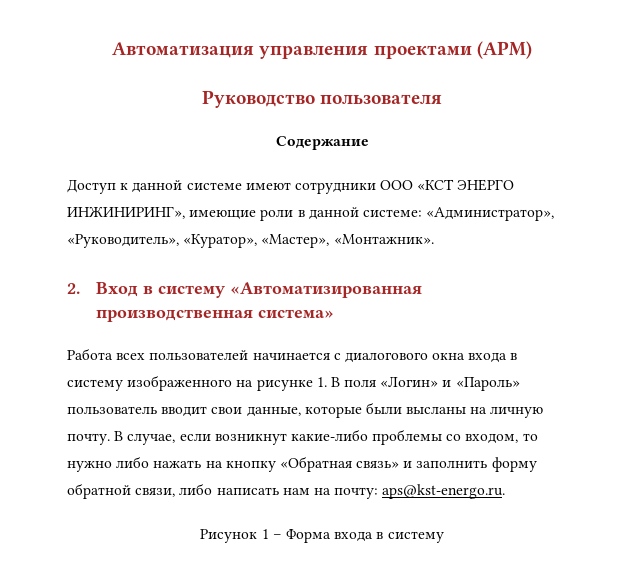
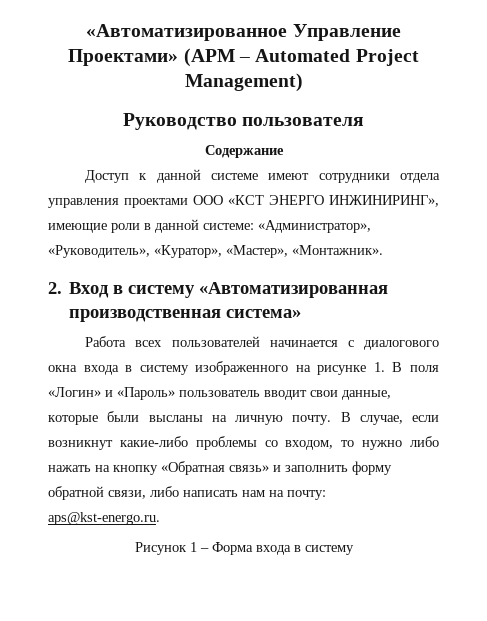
[112,41,532,59] Автоматизация управления проектами (APM) -> [86,24,401,41] [68,48,419,67] [184,73,303,92] «Автоматизированное Управление Проектами» (APM – Automated Project Management)
(376, 188) none -> [400,173,440,183] [48,198,188,208] отдела управления проектами

